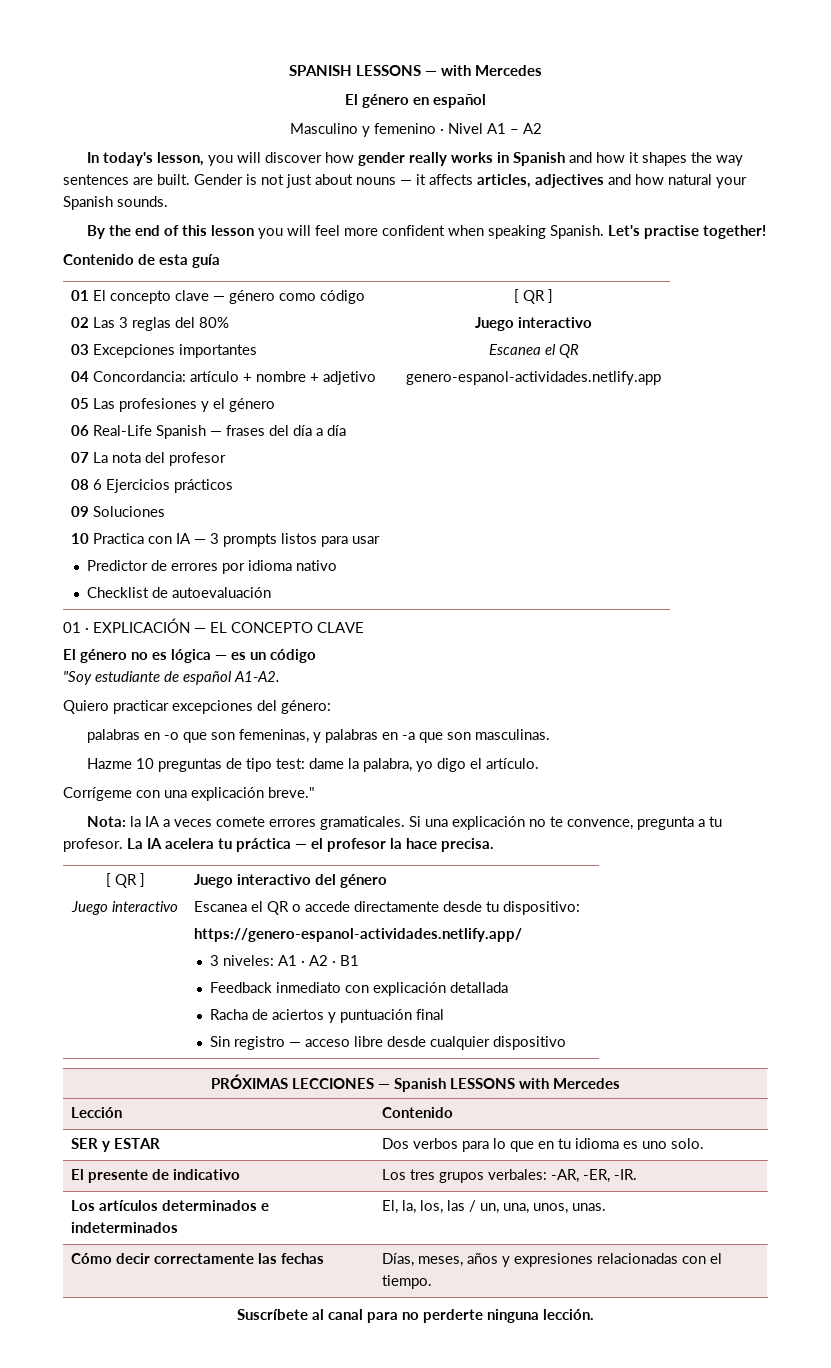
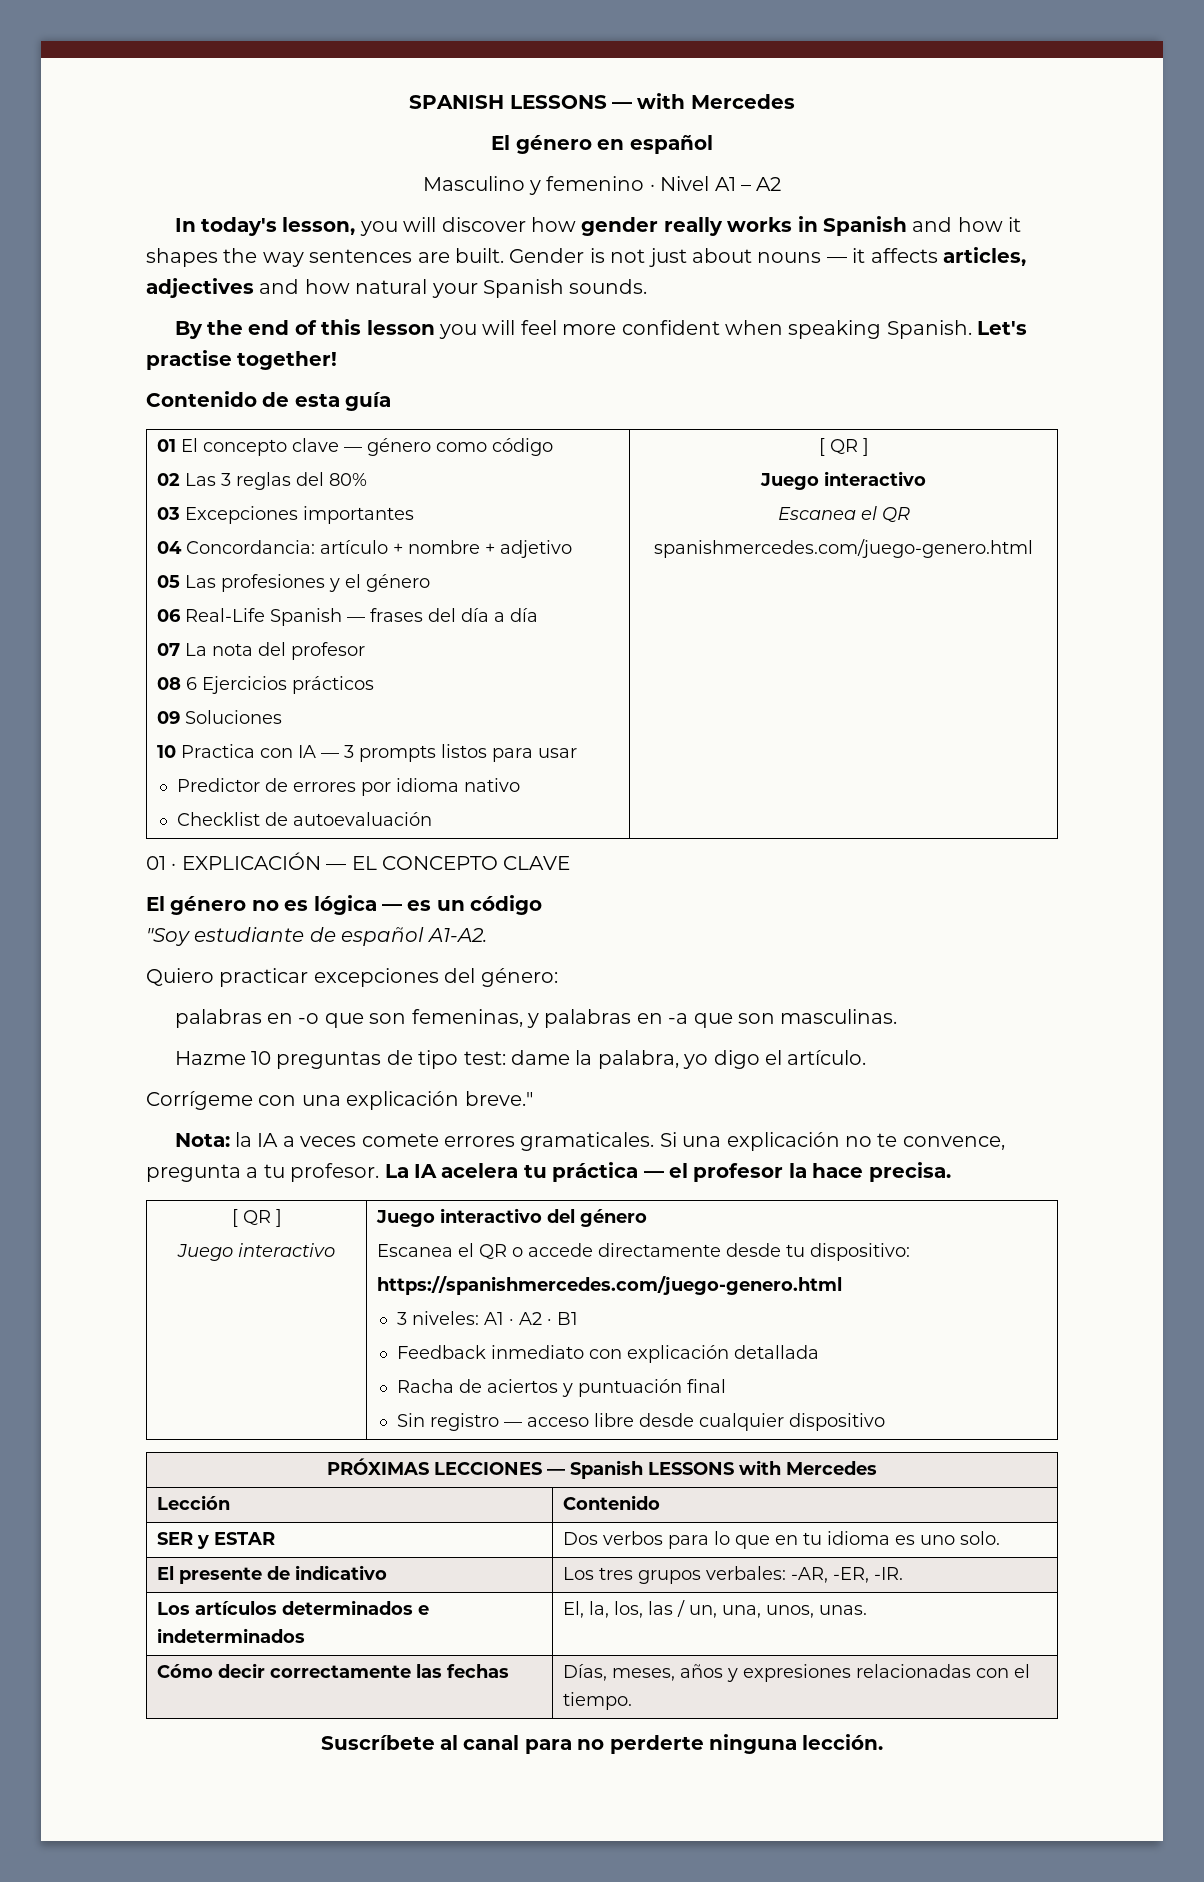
[406,371,661,385] genero-espanol-actividades.netlify.app -> [654,539,1033,558] spanishmercedes.com/juego-genero.html
[193,928,522,942] https://genero-espanol-actividades.netlify.app/ -> [376,1276,842,1295] https://spanishmercedes.com/juego-genero.html

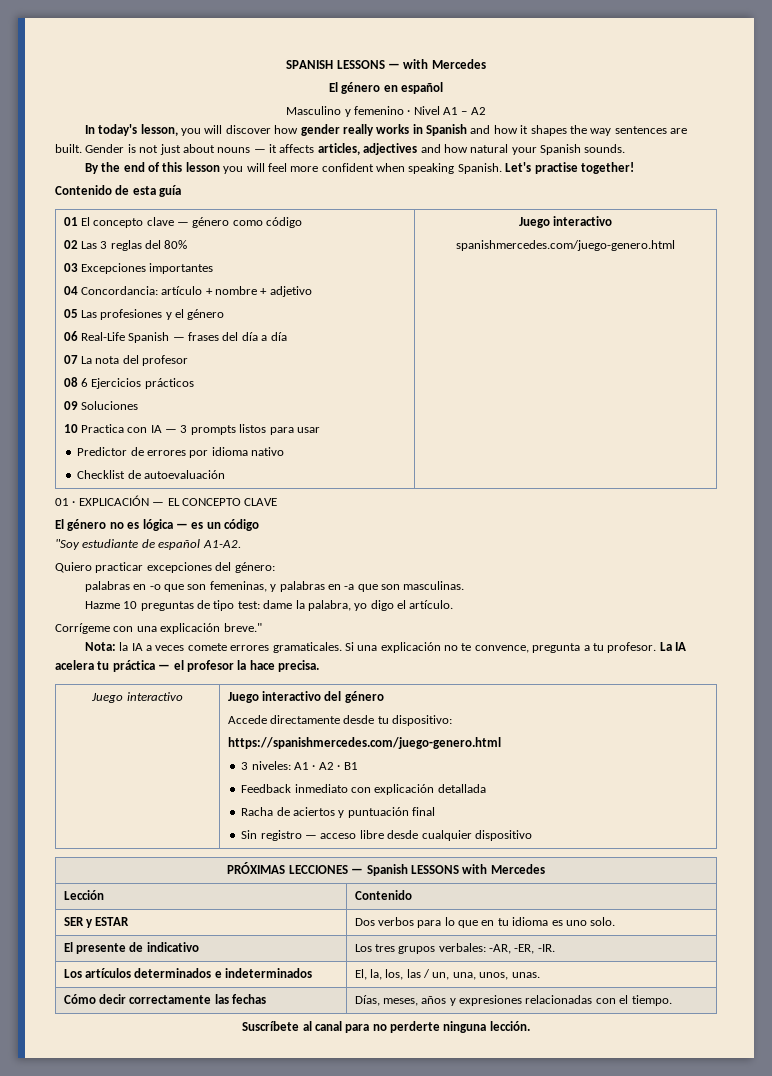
[818,438,869,456] [760,471,926,490] [777,506,910,523] [ QR ] // Juego interactivo // Escanea el QR -> [518,216,613,228] Juego interactivo
[231,1209,282,1227] [ QR ] // -> (319, 666) none
[376,1243,593,1260] Escanea el QR o accede -> [227,715,267,724] Accede

